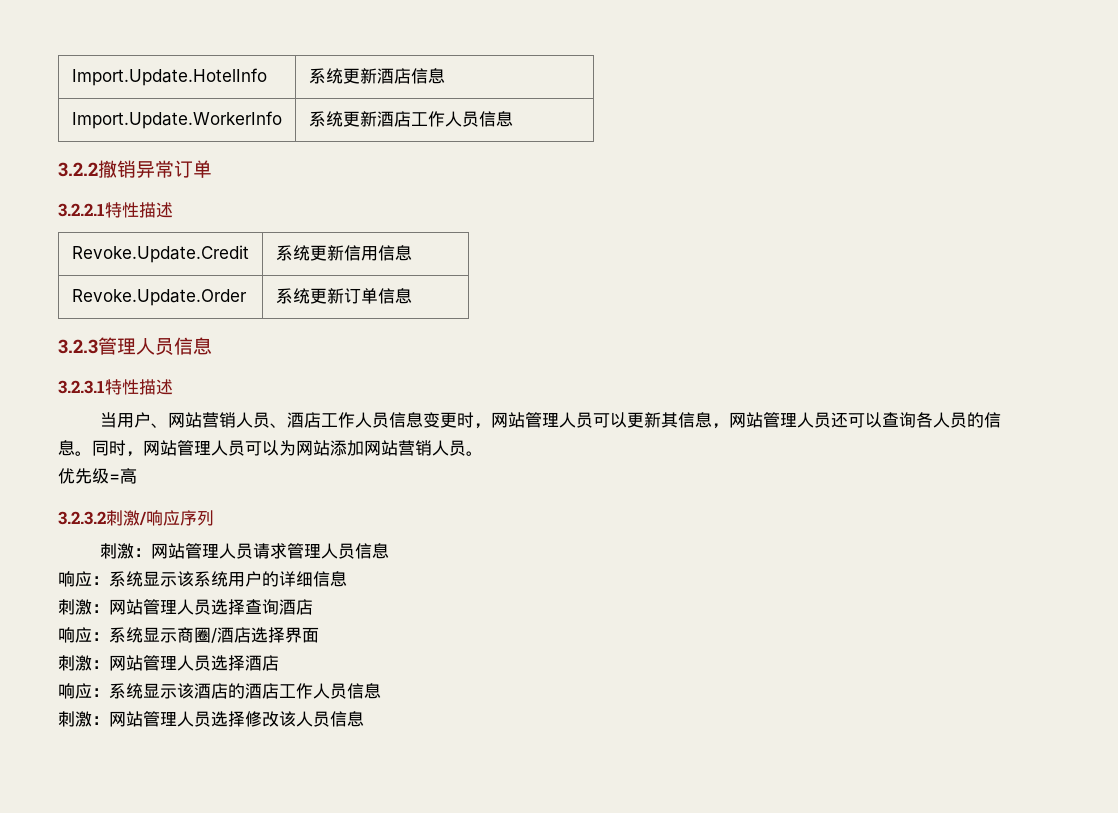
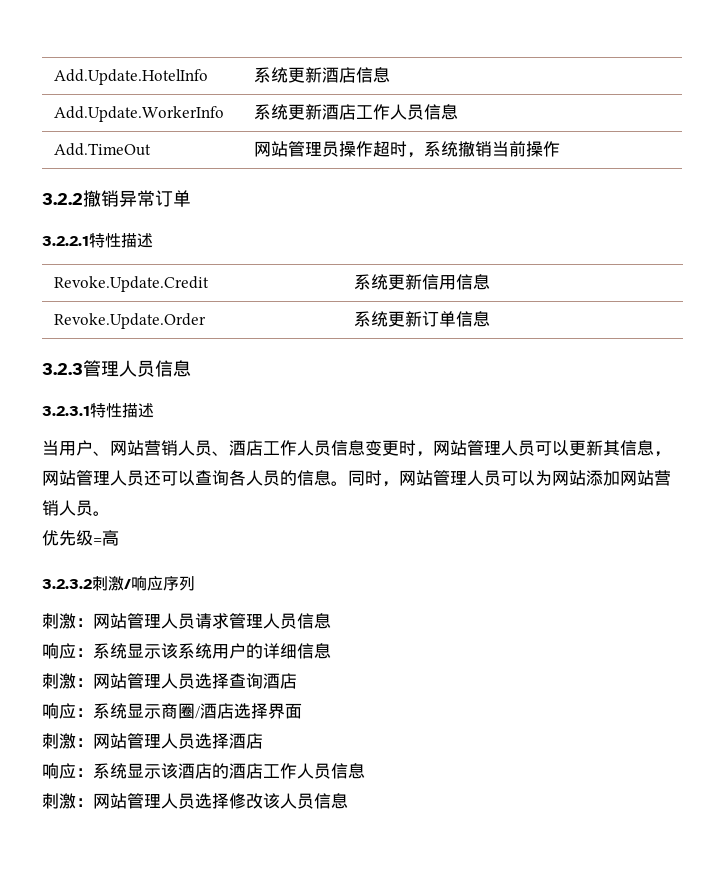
[71,68,267,86] Import.Update.HotelInfo -> [53,69,208,85] Add.Update.HotelInfo
[71,111,282,129] Import.Update.WorkerInfo -> [53,106,224,122] Add.Update.WorkerInfo
(513, 119) none -> [53,143,151,156] [253,141,560,158] // Add.TimeOut | 网站管理员操作超时，系统撤销当前操作

